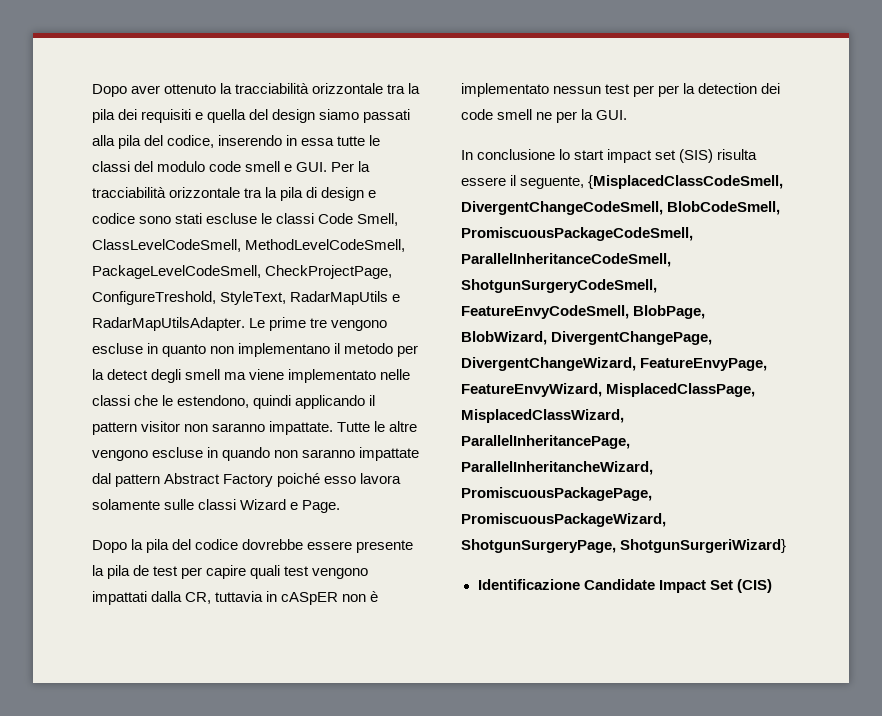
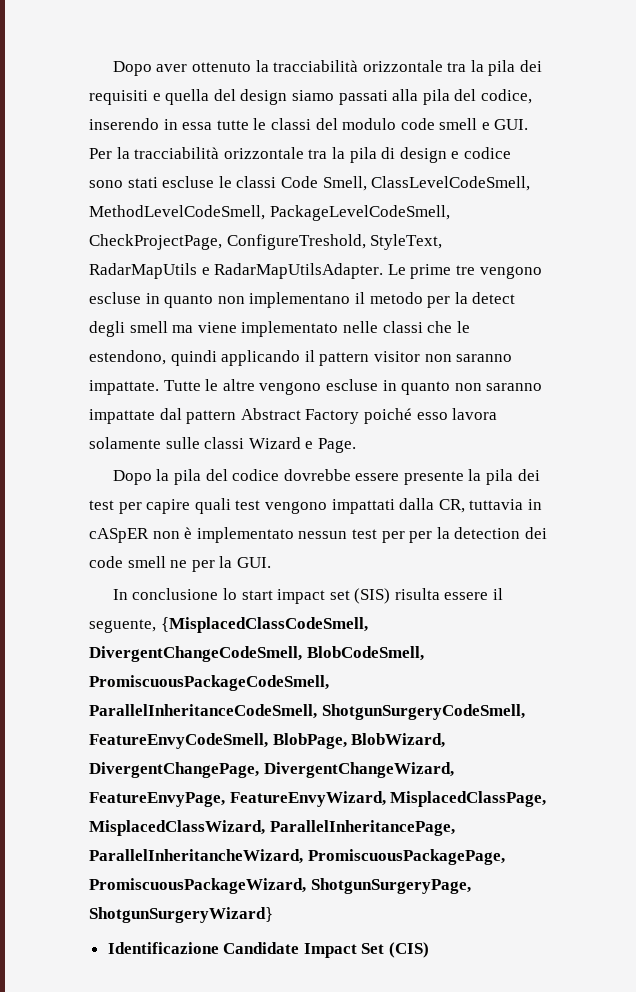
[222,447,271,461] quando -> [401,381,451,395] quanto
[133,565,150,576] de -> [517,469,540,481] dei
[620,539,787,553] ShotgunSurgeriWizard} -> [89,907,273,923] ShotgunSurgeryWizard}

